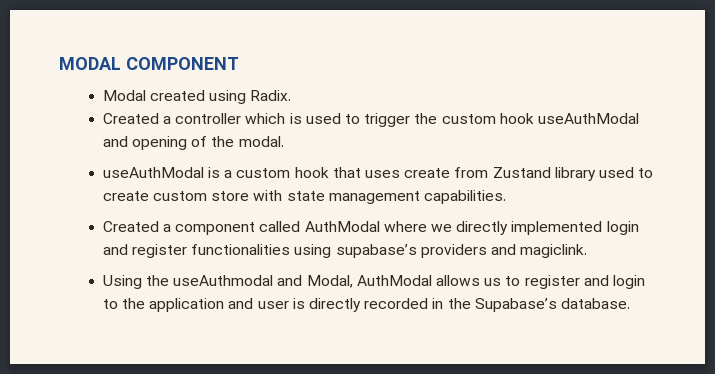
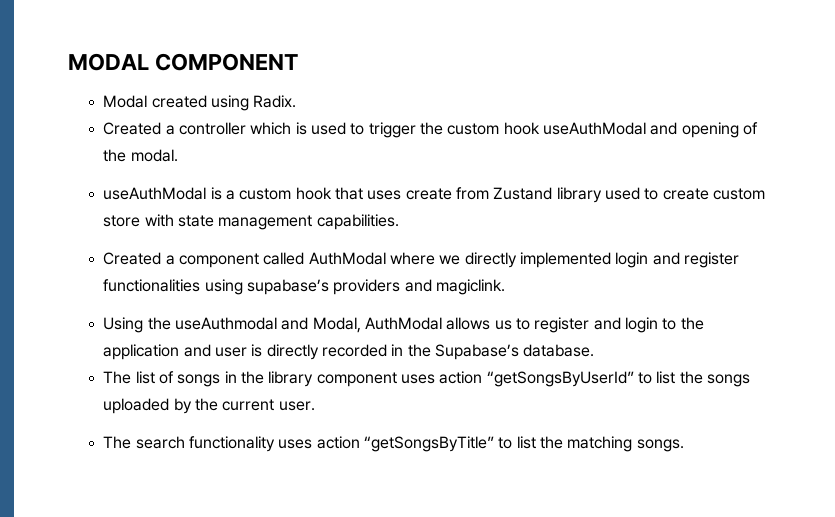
(630, 303) none -> [103,371,750,387] [103,398,315,414] [103,436,684,452] // The list of songs in the library component uses action “getSongsByUserId” to list the songs uploaded by the current user. // The search functionality uses action “getSongsByTitle” to list the matching songs.

